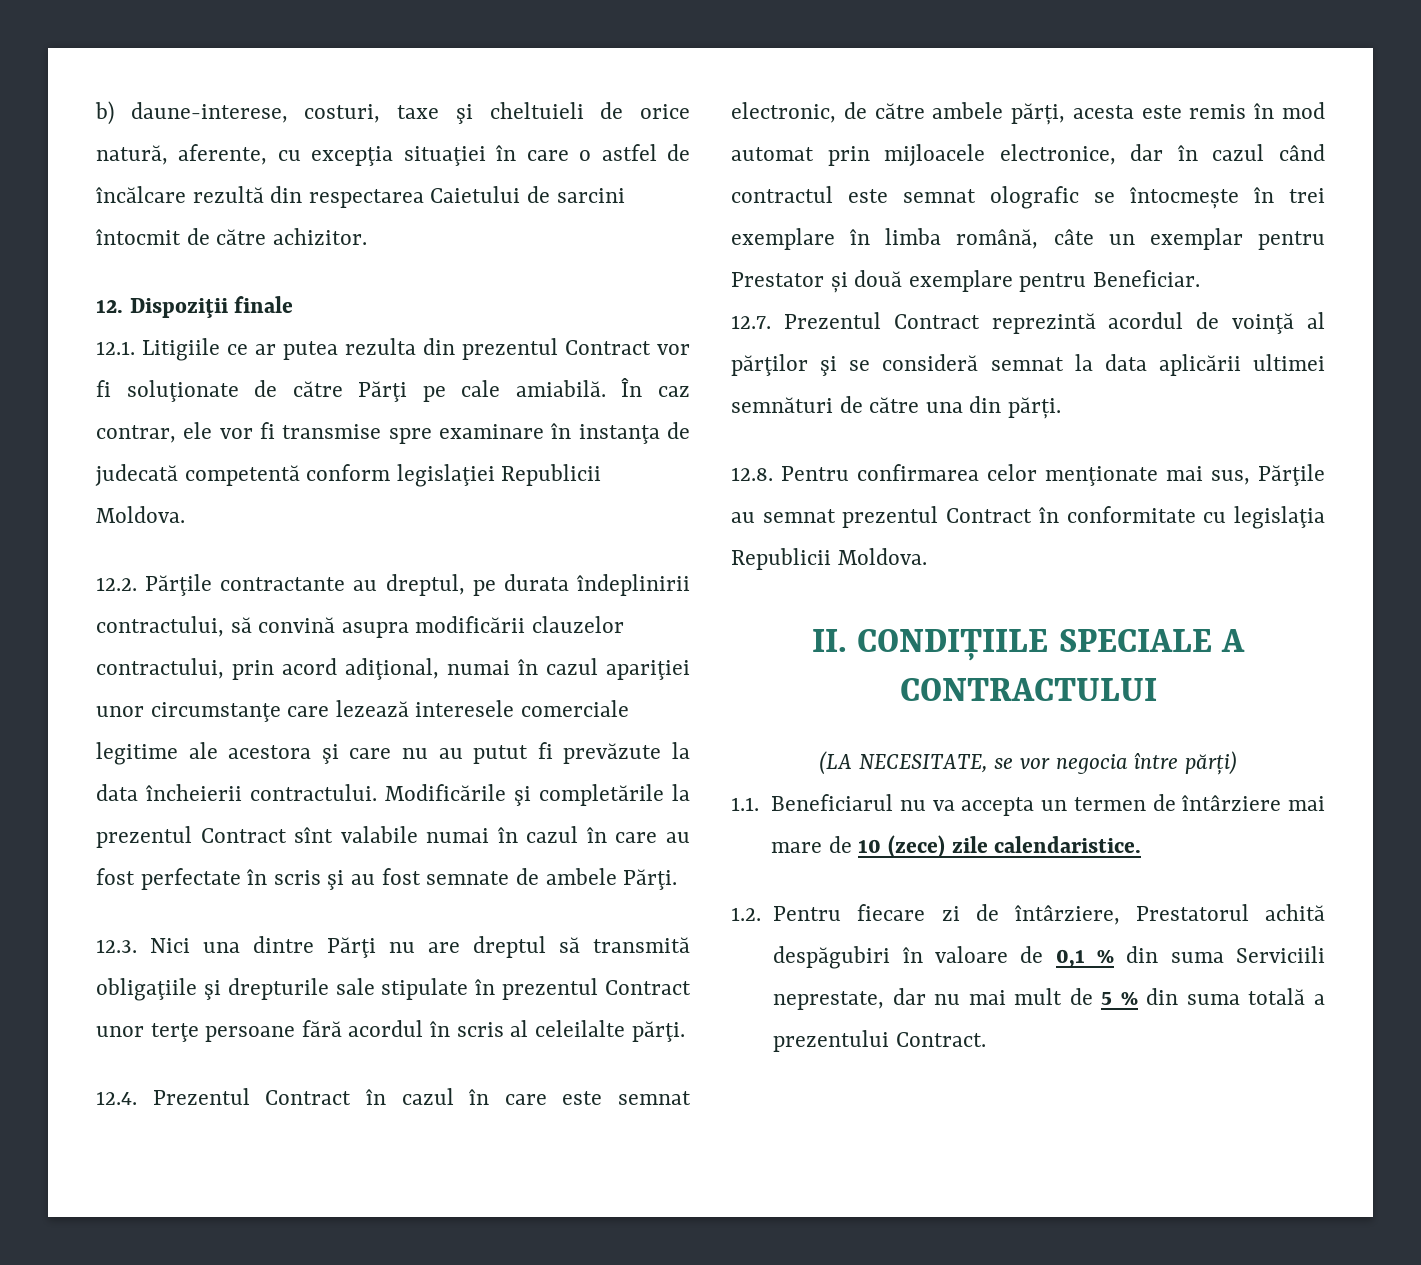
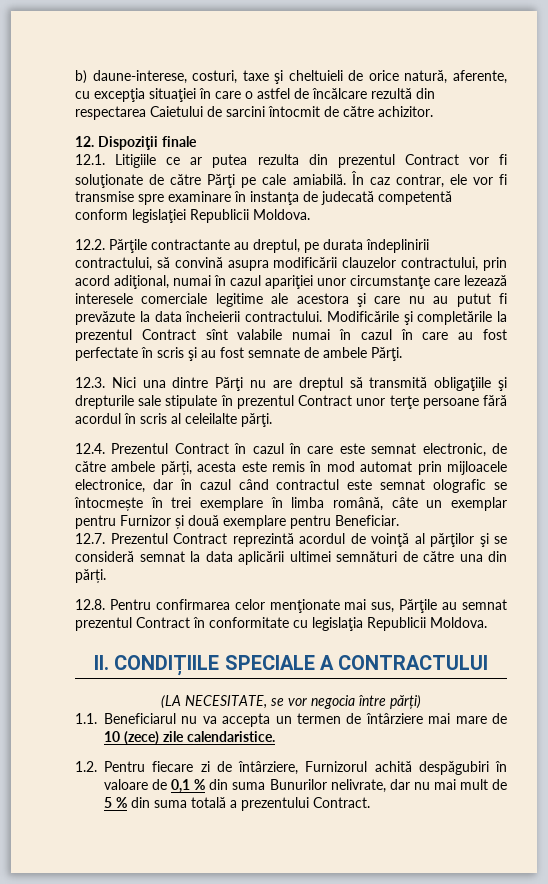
[731,272,824,287] Prestator -> [120,515,171,526] Furnizor
[1135,904,1249,921] Prestatorul -> [305,761,368,772] Furnizorul
[1236,946,1325,963] [773,991,885,1010] Serviciili neprestate, -> [269,779,386,793] Bunurilor nelivrate,

